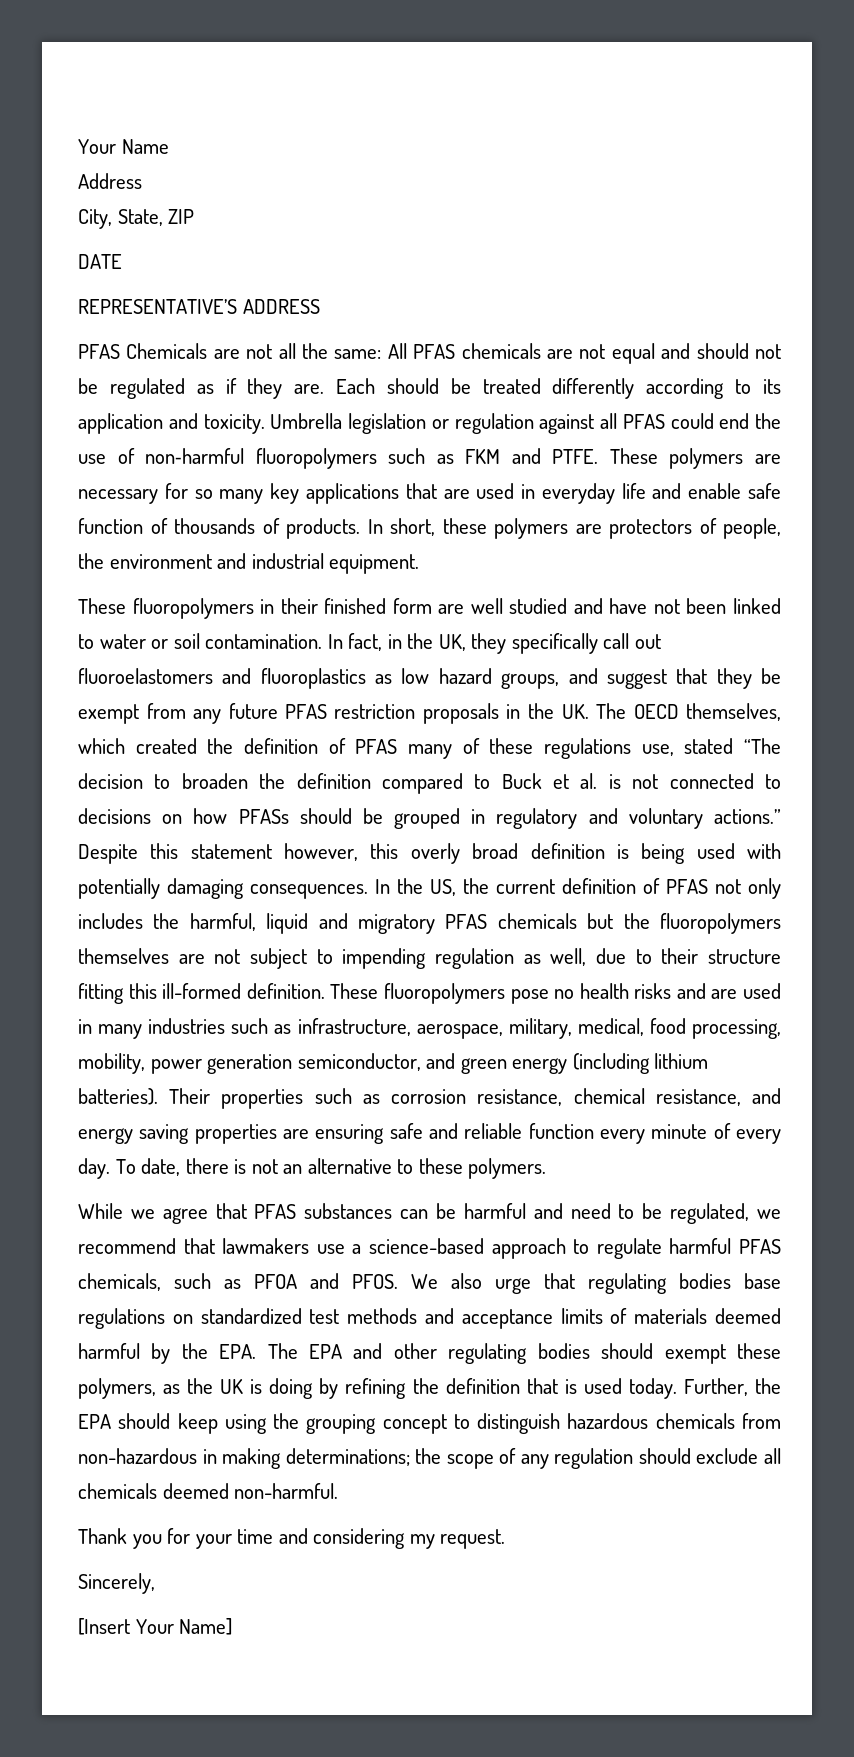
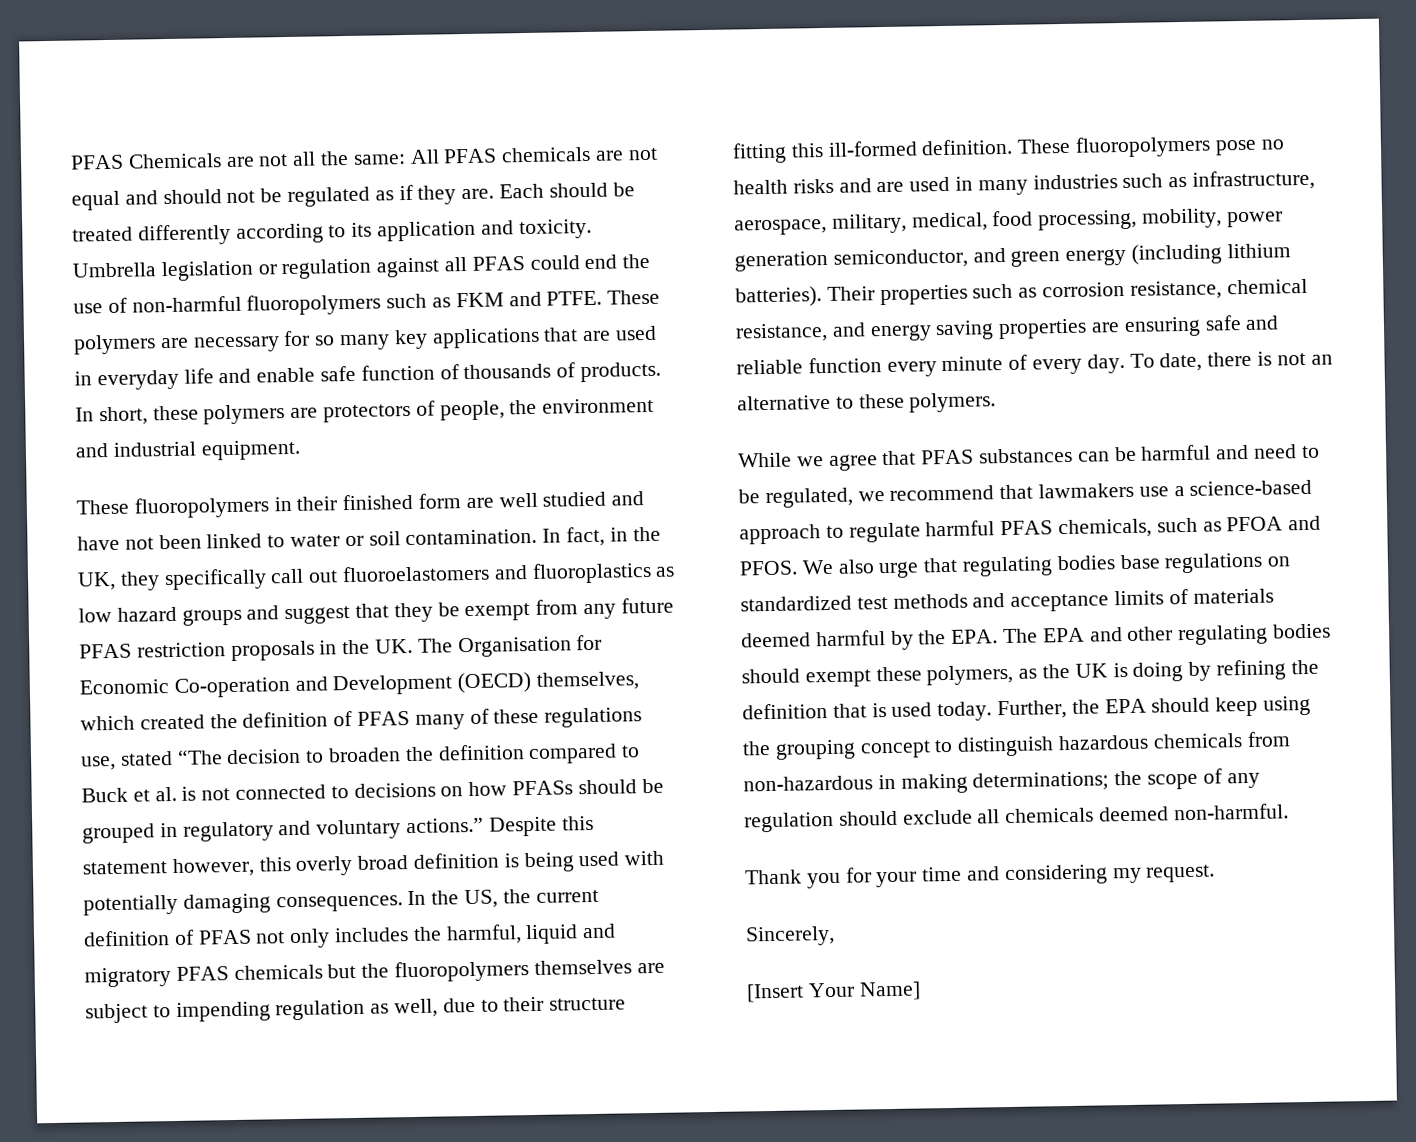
[78,139,169,154] [78,173,142,189] [78,209,195,229] [78,254,122,269] [78,299,320,314] Your Name // Address // City, State, ZIP // DATE // REPRESENTATIVE’S ADDRESS // -> (70, 162) none
[501,673,560,689] groups, -> [181,608,242,626] groups
[633,704,679,719] OECD -> [457,634,603,658] [79,671,533,698] Organisation for Economic Co-operation and Development (OECD)
[214,949,241,964] not -> (665, 968) none

